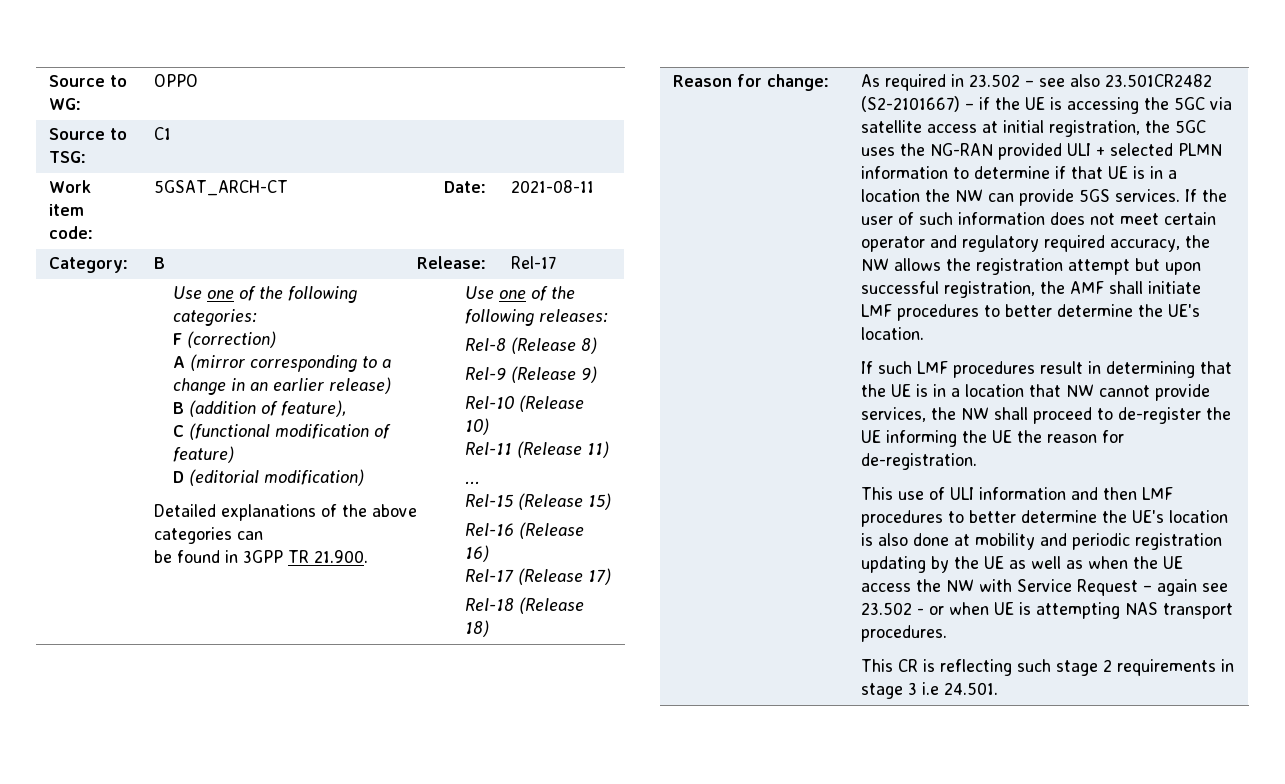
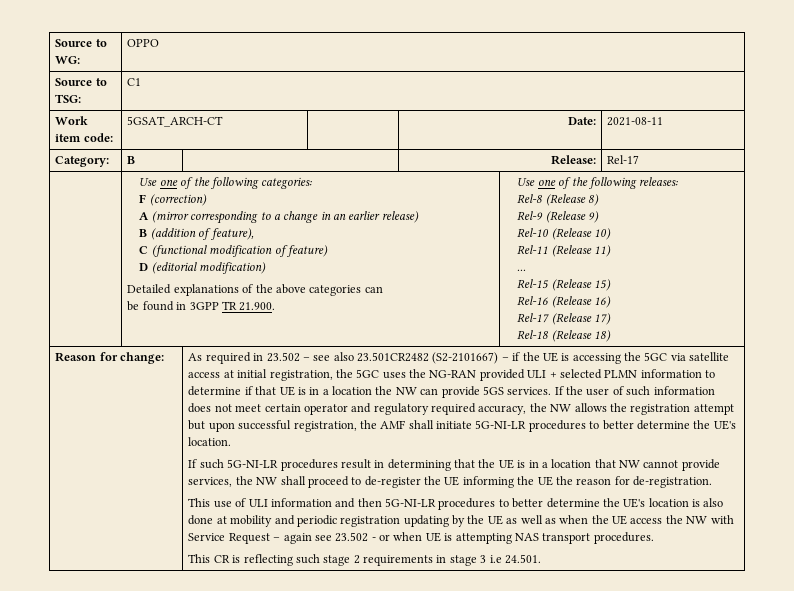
[860,304,892,317] LMF -> [475,420,527,429] 5G-NI-LR
[916,361,948,374] LMF -> [227,459,279,468] 5G-NI-LR
[1141,487,1173,500] LMF -> [385,498,437,507] 5G-NI-LR

